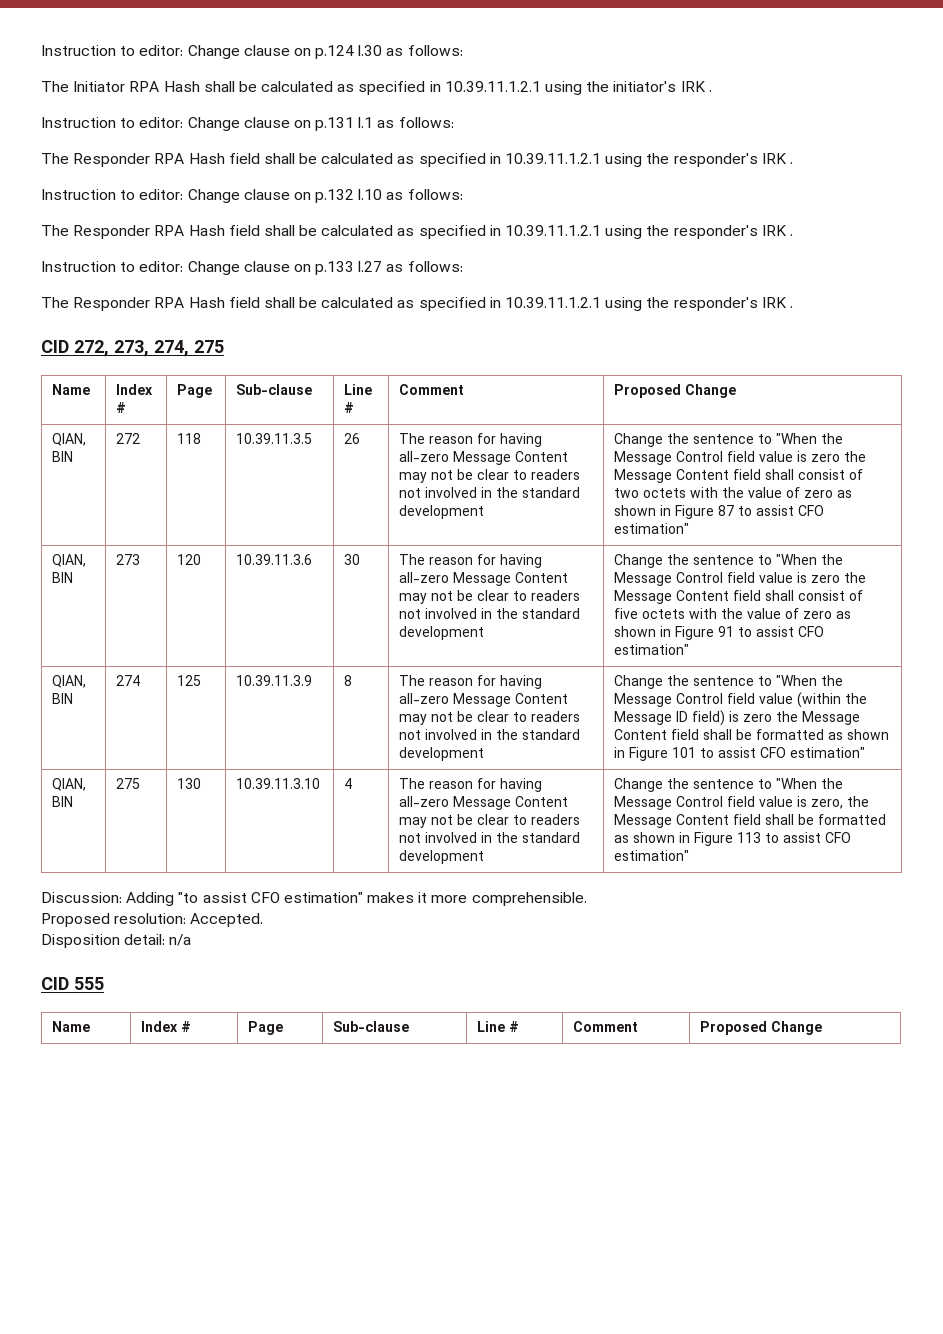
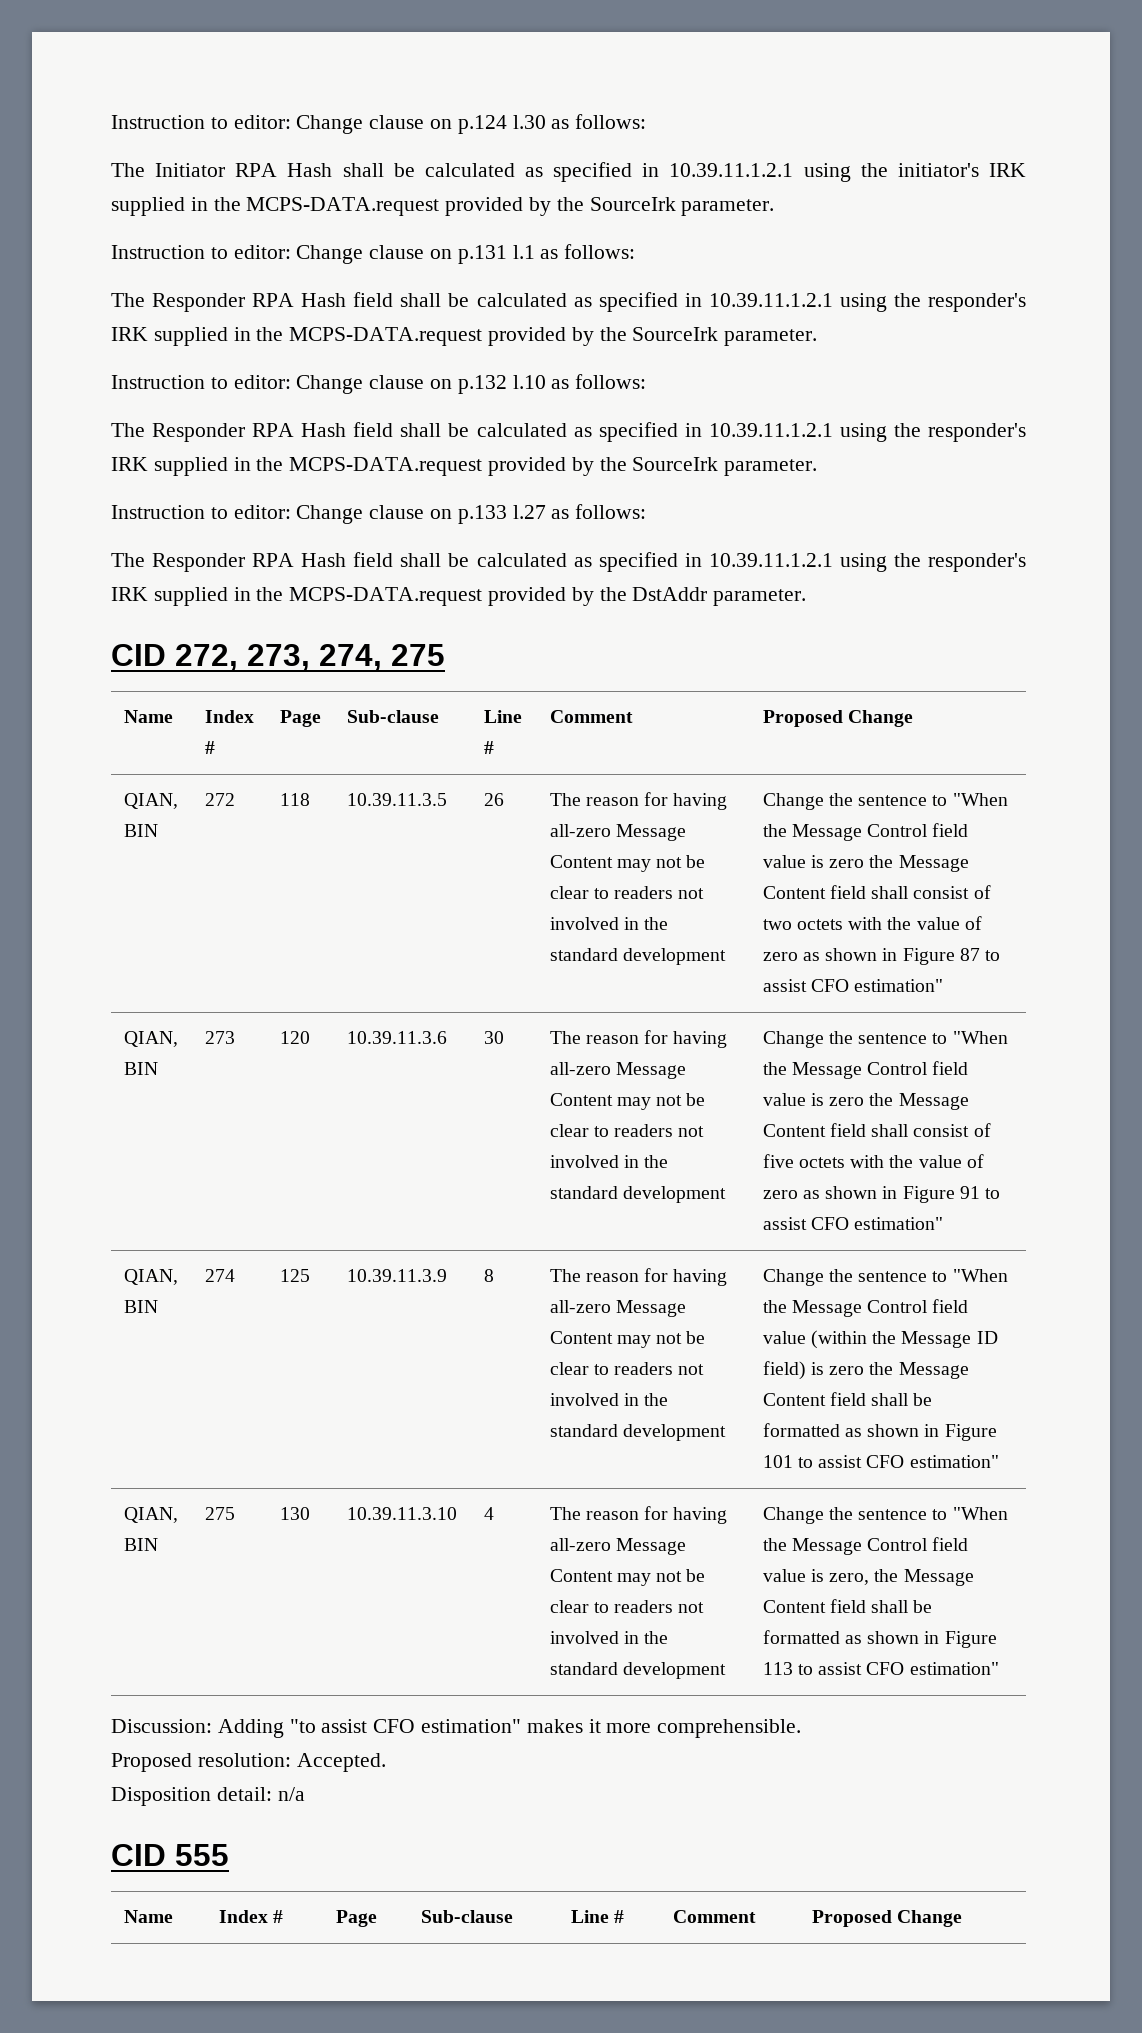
[708,90,712,92] . -> [111,197,775,216] supplied in the MCPS-DATA.request provided by the SourceIrk parameter.
[789,162,793,164] . -> [153,327,818,346] supplied in the MCPS-DATA.request provided by the SourceIrk parameter.
[789,234,793,236] . -> [153,457,818,476] supplied in the MCPS-DATA.request provided by the SourceIrk parameter.
[789,306,793,308] . -> [153,587,807,606] supplied in the MCPS-DATA.request provided by the DstAddr parameter.

